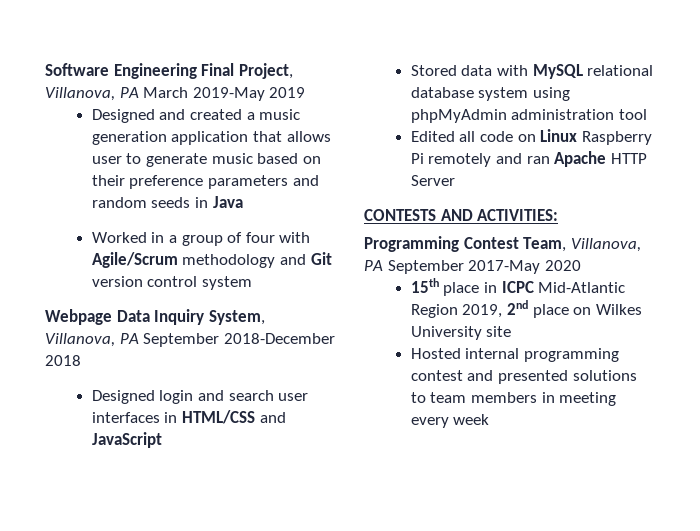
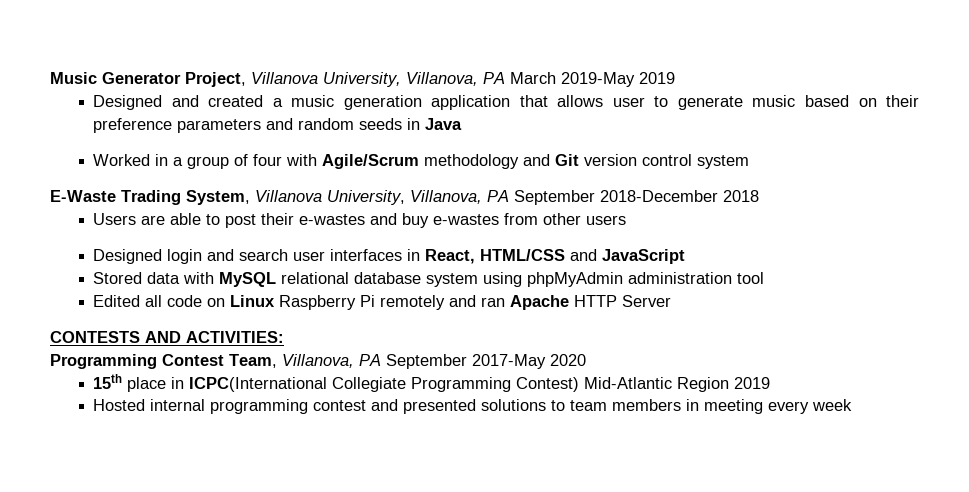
[45,63,293,79] Software Engineering Final Project, -> [50,72,401,87] Music Generator Project, Villanova University,
[45,309,265,325] Webpage Data Inquiry System, -> [50,190,405,205] E-Waste Trading System, Villanova University,
(81, 360) none -> [93,213,627,228] // Users are able to post their e-wastes and buy e-wastes from other users
(178, 417) none -> [425,249,476,264] React,
[501,281,626,293] [410,300,642,318] [410,326,512,340] ICPC Mid-Atlantic Region 2019, 2nd place on Wilkes University site -> [189,377,771,392] ICPC(International Collegiate Programming Contest) Mid-Atlantic Region 2019

